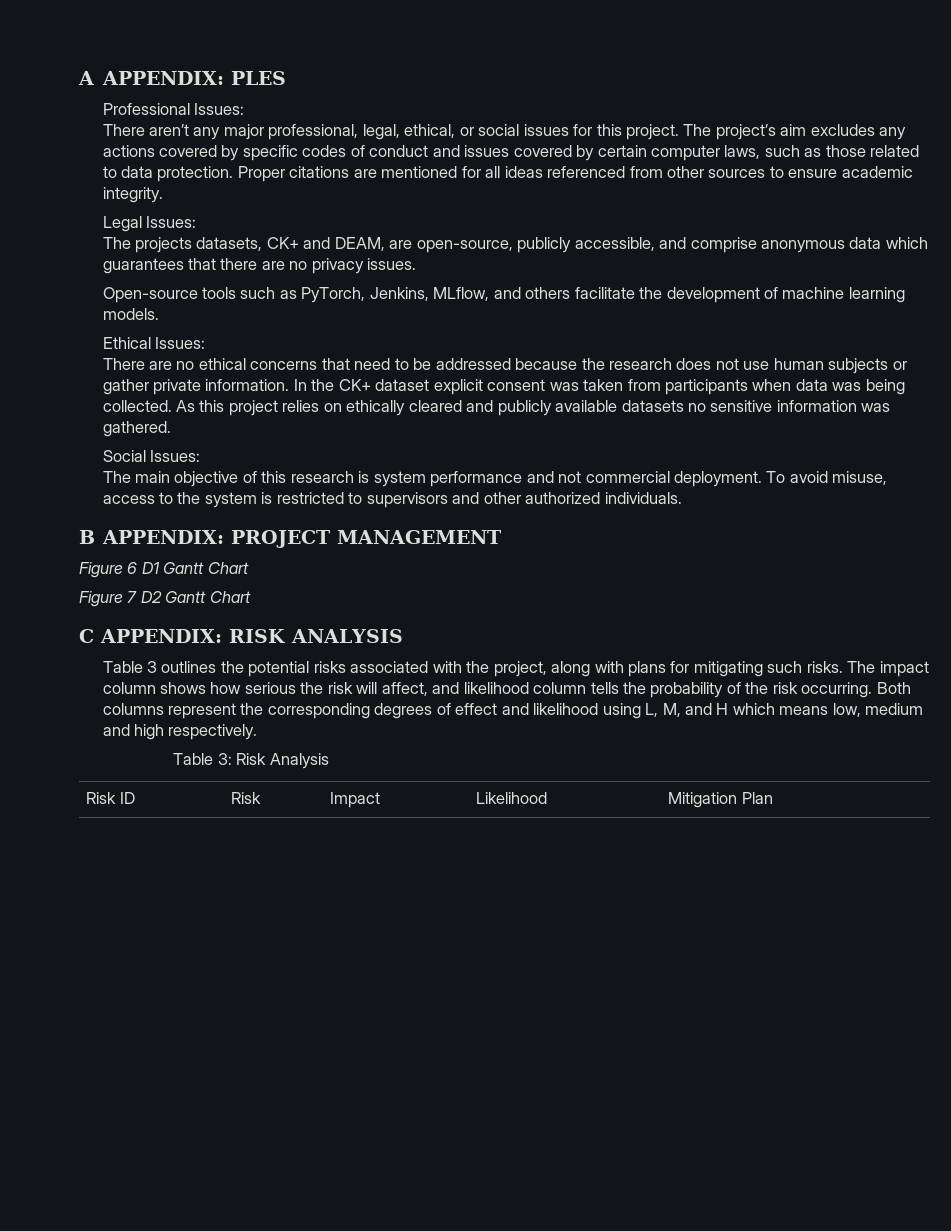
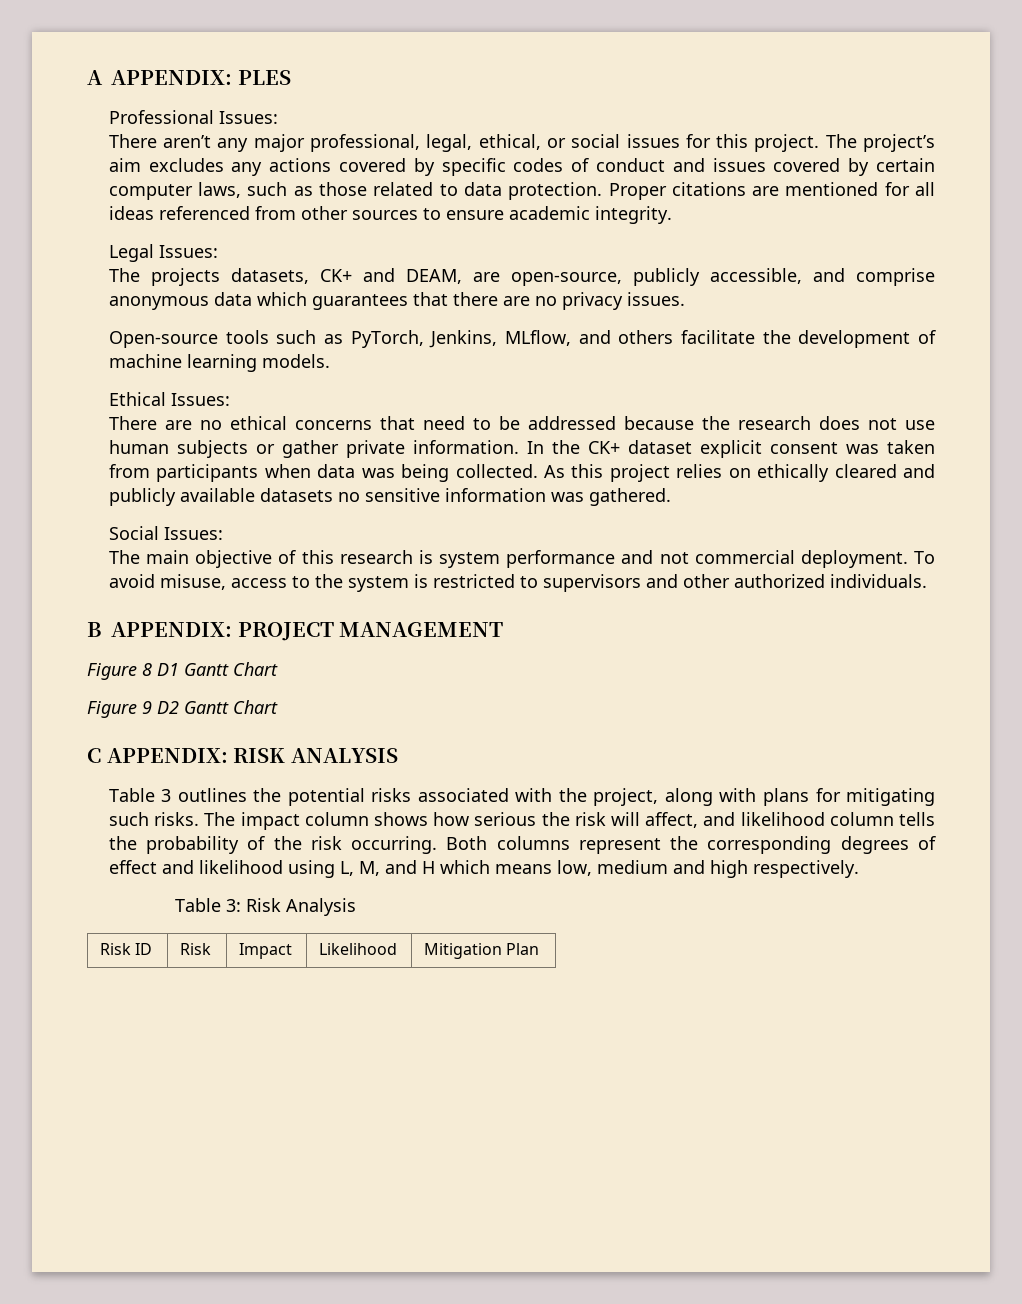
[127,562,138,574] 6 -> [142,663,152,676] 8
[127,591,138,603] 7 -> [142,701,152,714] 9

